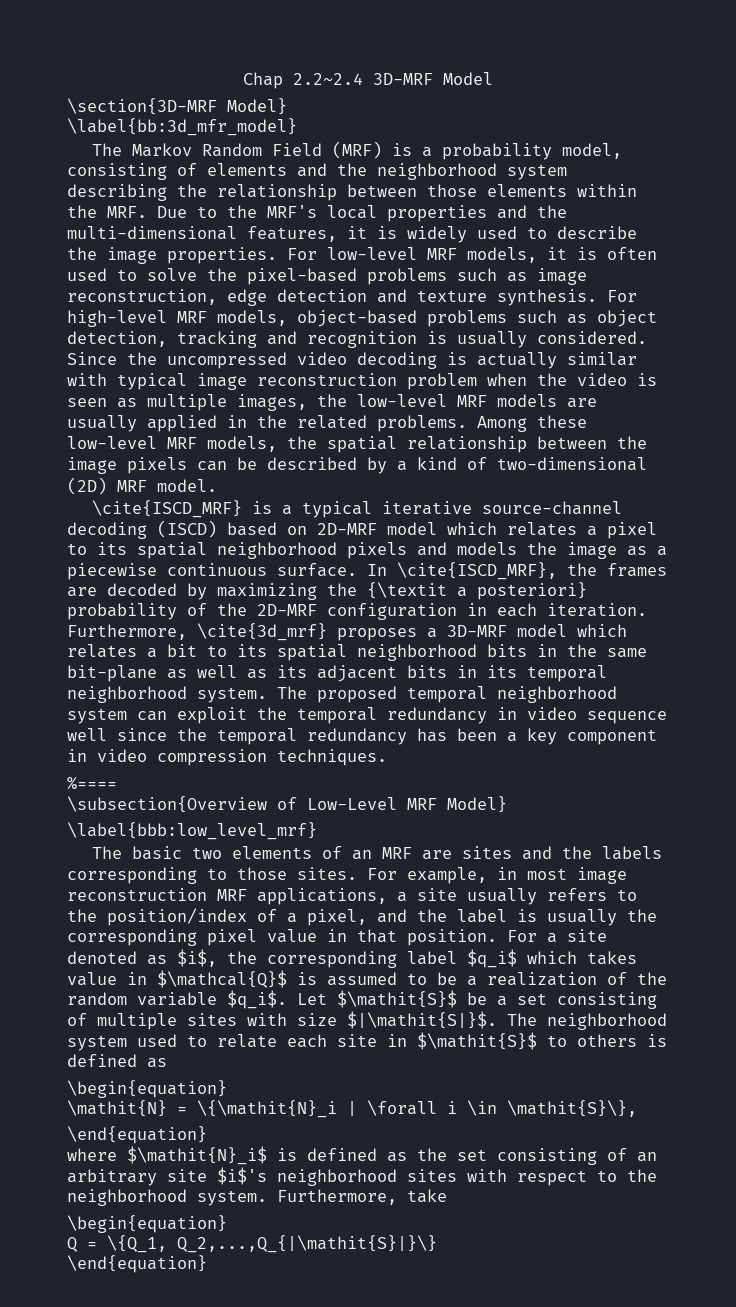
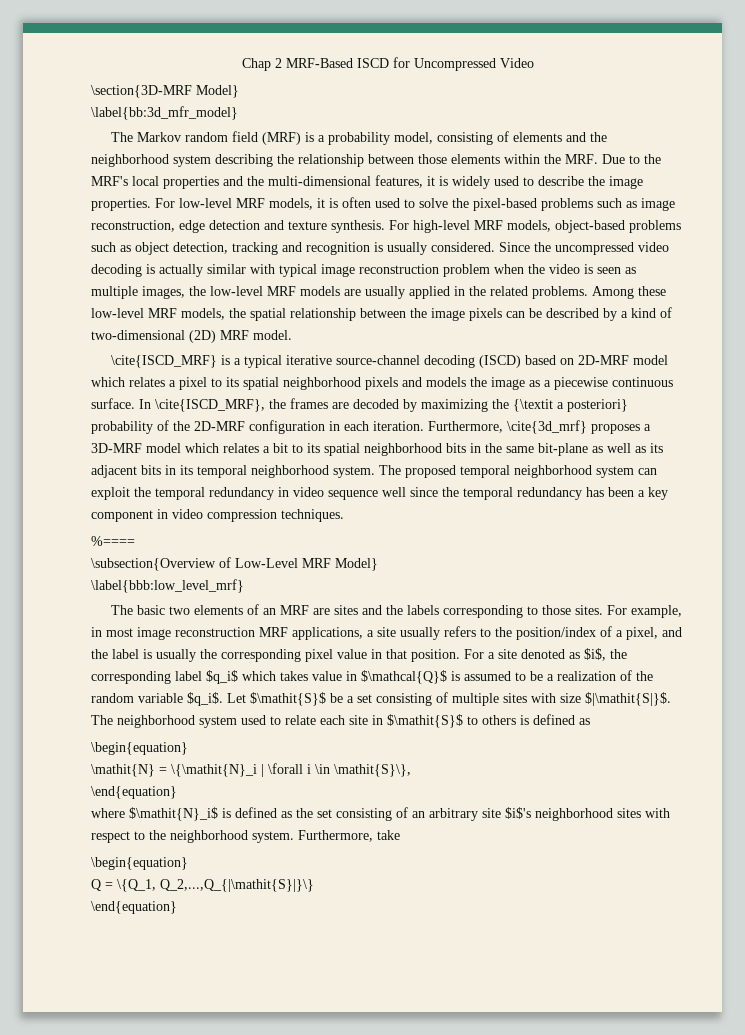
[293,72,493,85] 2.2~2.4 3D-MRF Model -> [274,57,534,71] 2 MRF-Based ISCD for Uncompressed Video
[202,143,323,157] Random Field -> [184,131,258,142] random field

